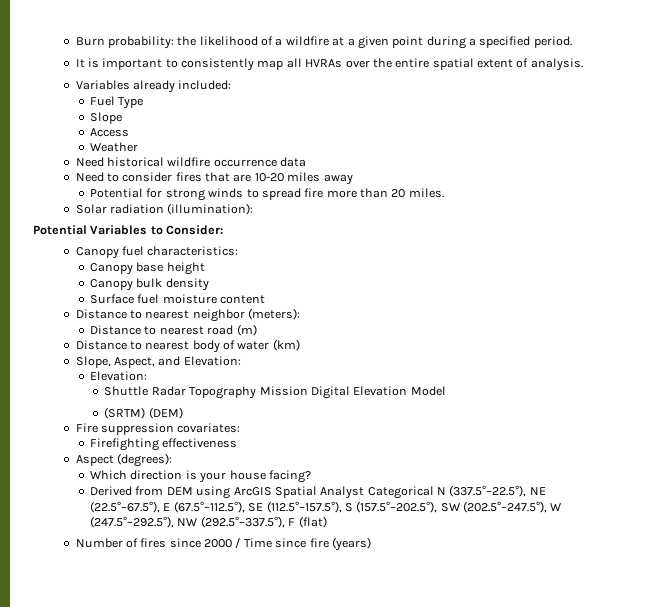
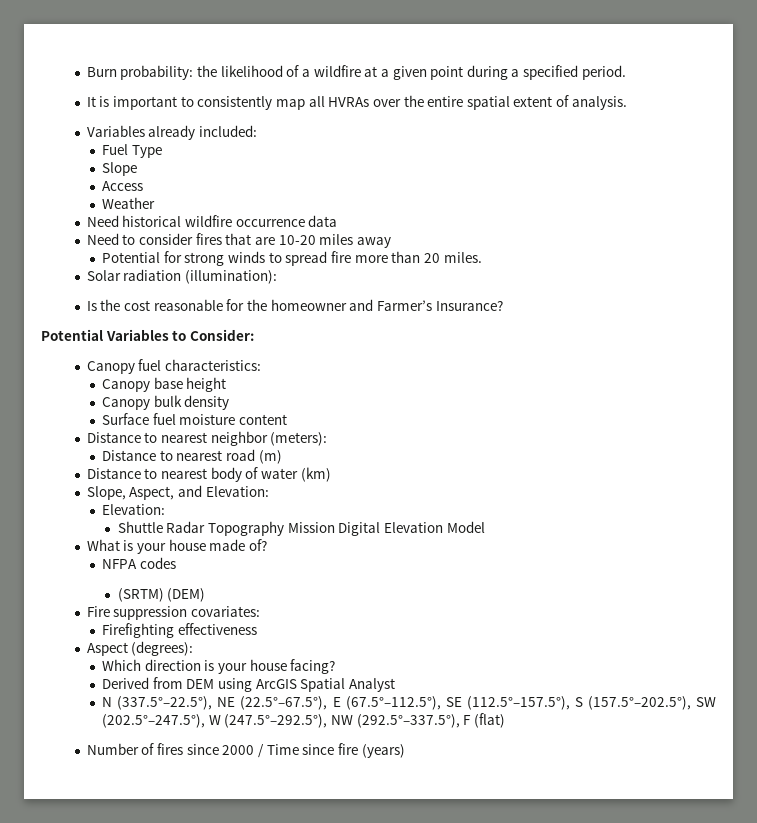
(254, 209) none -> [86,299,503,311] // Is the cost reasonable for the homeowner and Farmer’s Insurance?
(446, 391) none -> [86,539,267,554] [102,557,176,569] // What is your house made of? // NFPA codes
[367,486,434,499] Categorical -> (396, 685) //

